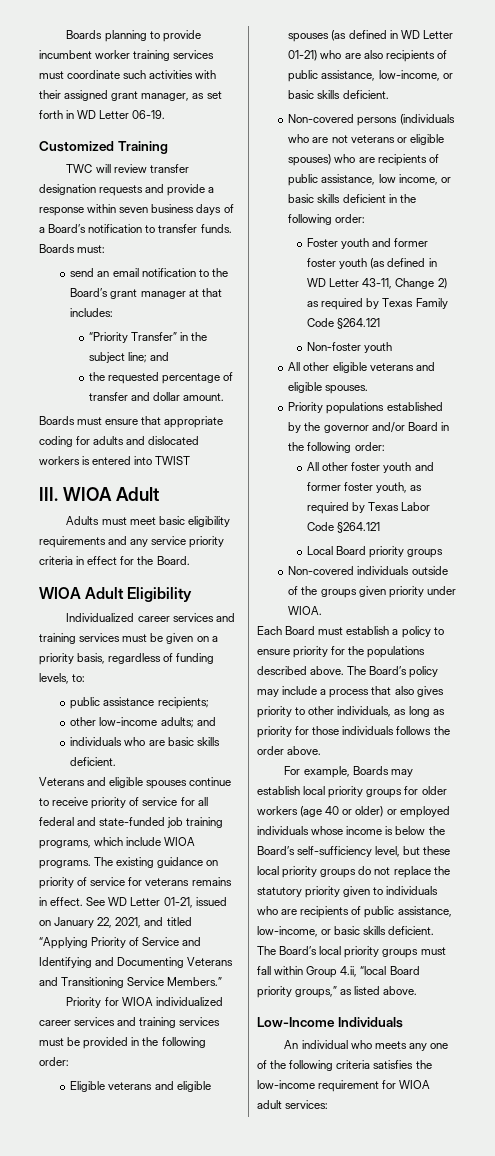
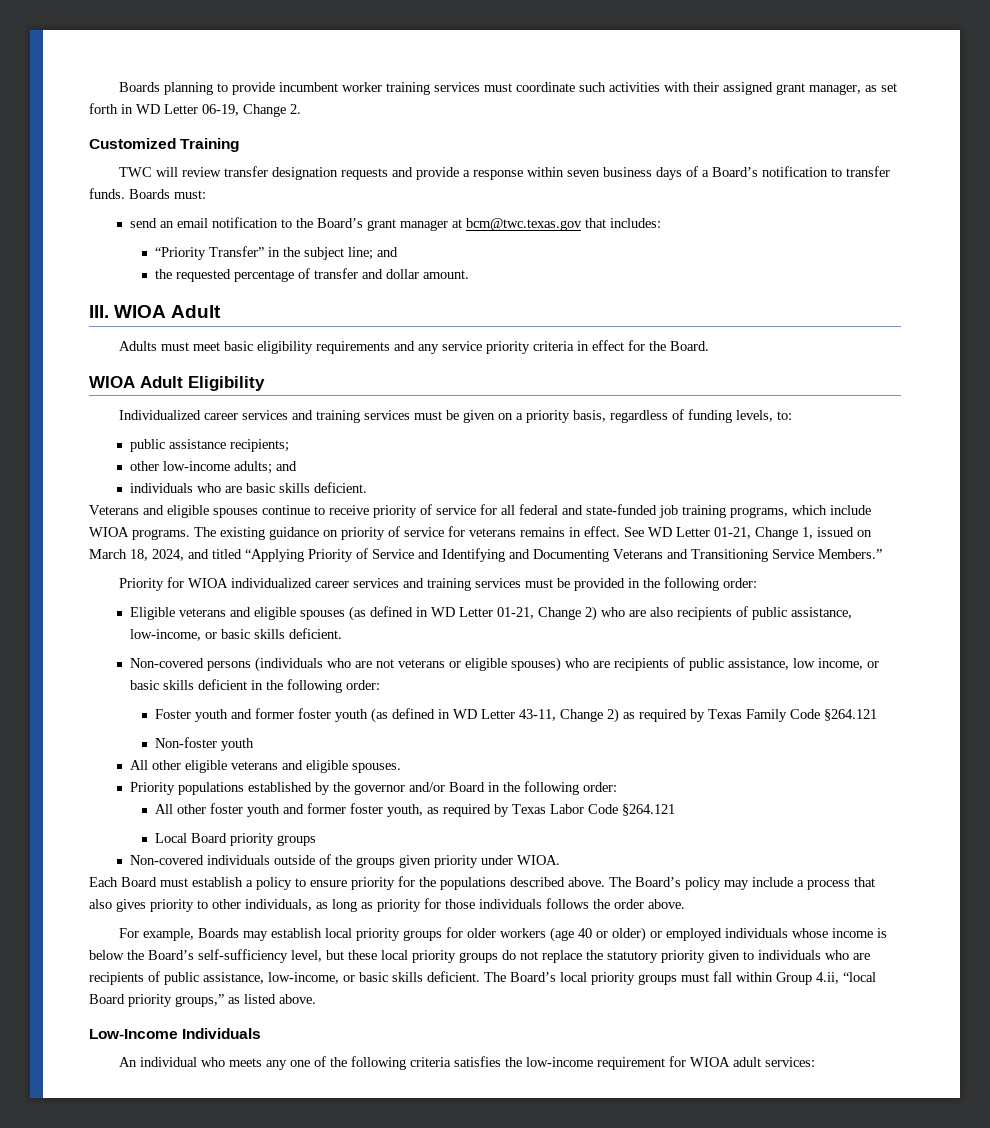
[132,110,166,119] 06-19. -> [202,104,301,117] 06-19, Change 2.
(199, 293) none -> [466,218,583,231] bcm@twc.texas.gov
[39,416,224,428] [39,436,200,447] [39,456,191,465] // Boards must ensure that appropriate coding for adults and dislocated workers is entered into TWIST -> (470, 274) none
[195,897,227,906] [39,917,142,928] issued on January 22, 2021, -> [755,527,872,540] [89,549,184,561] Change 1, issued on March 18, 2024,
[288,50,318,61] 01-21) -> [497,606,598,621] 01-21, Change 2)

